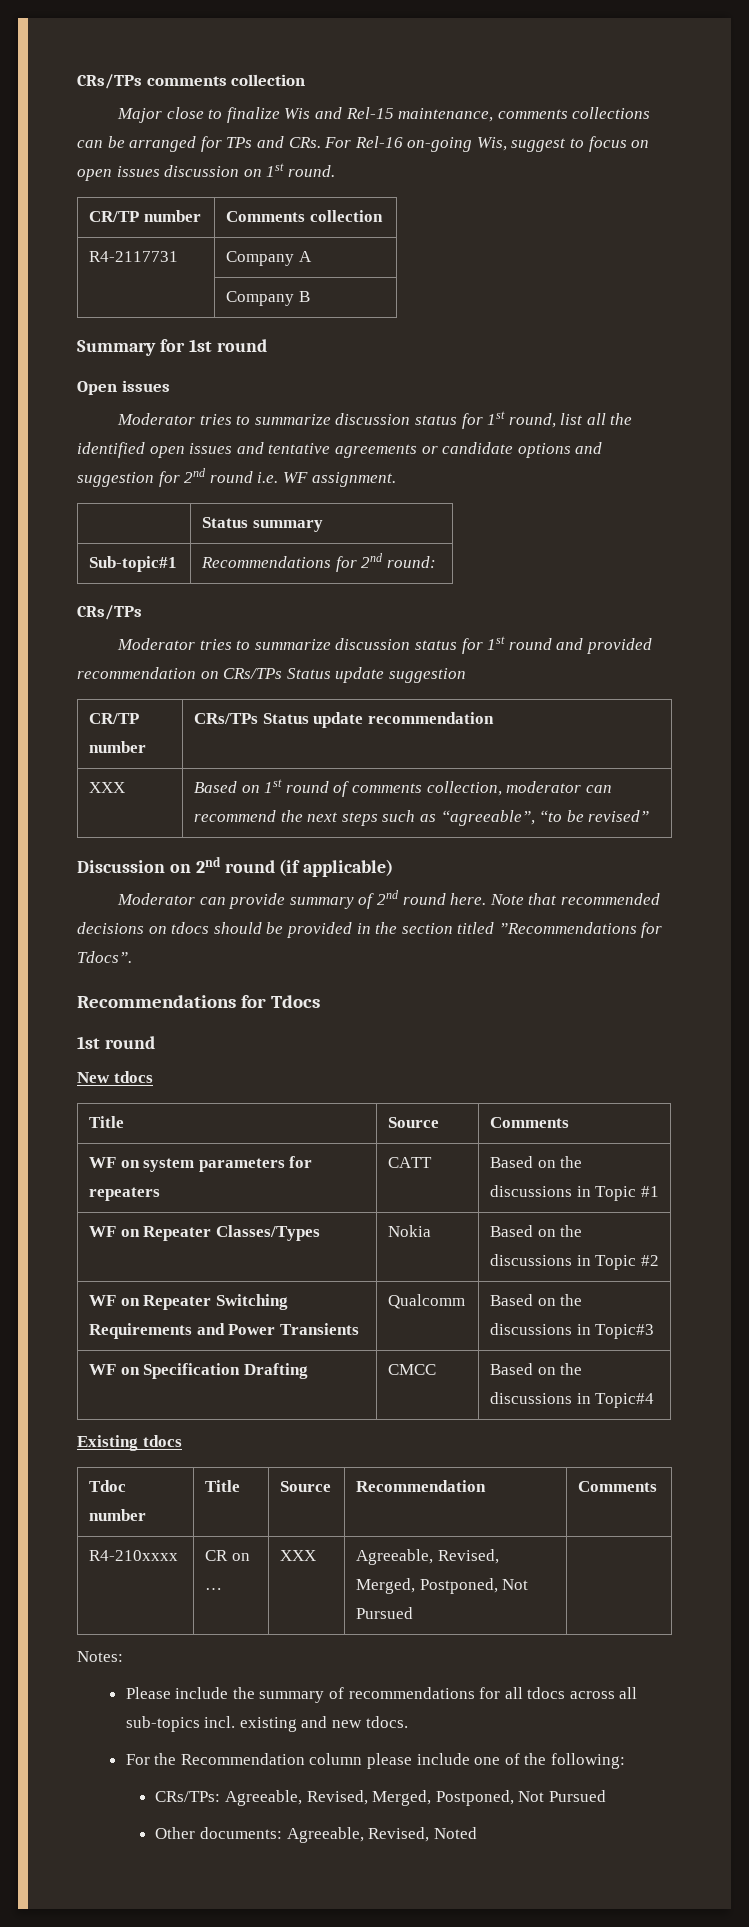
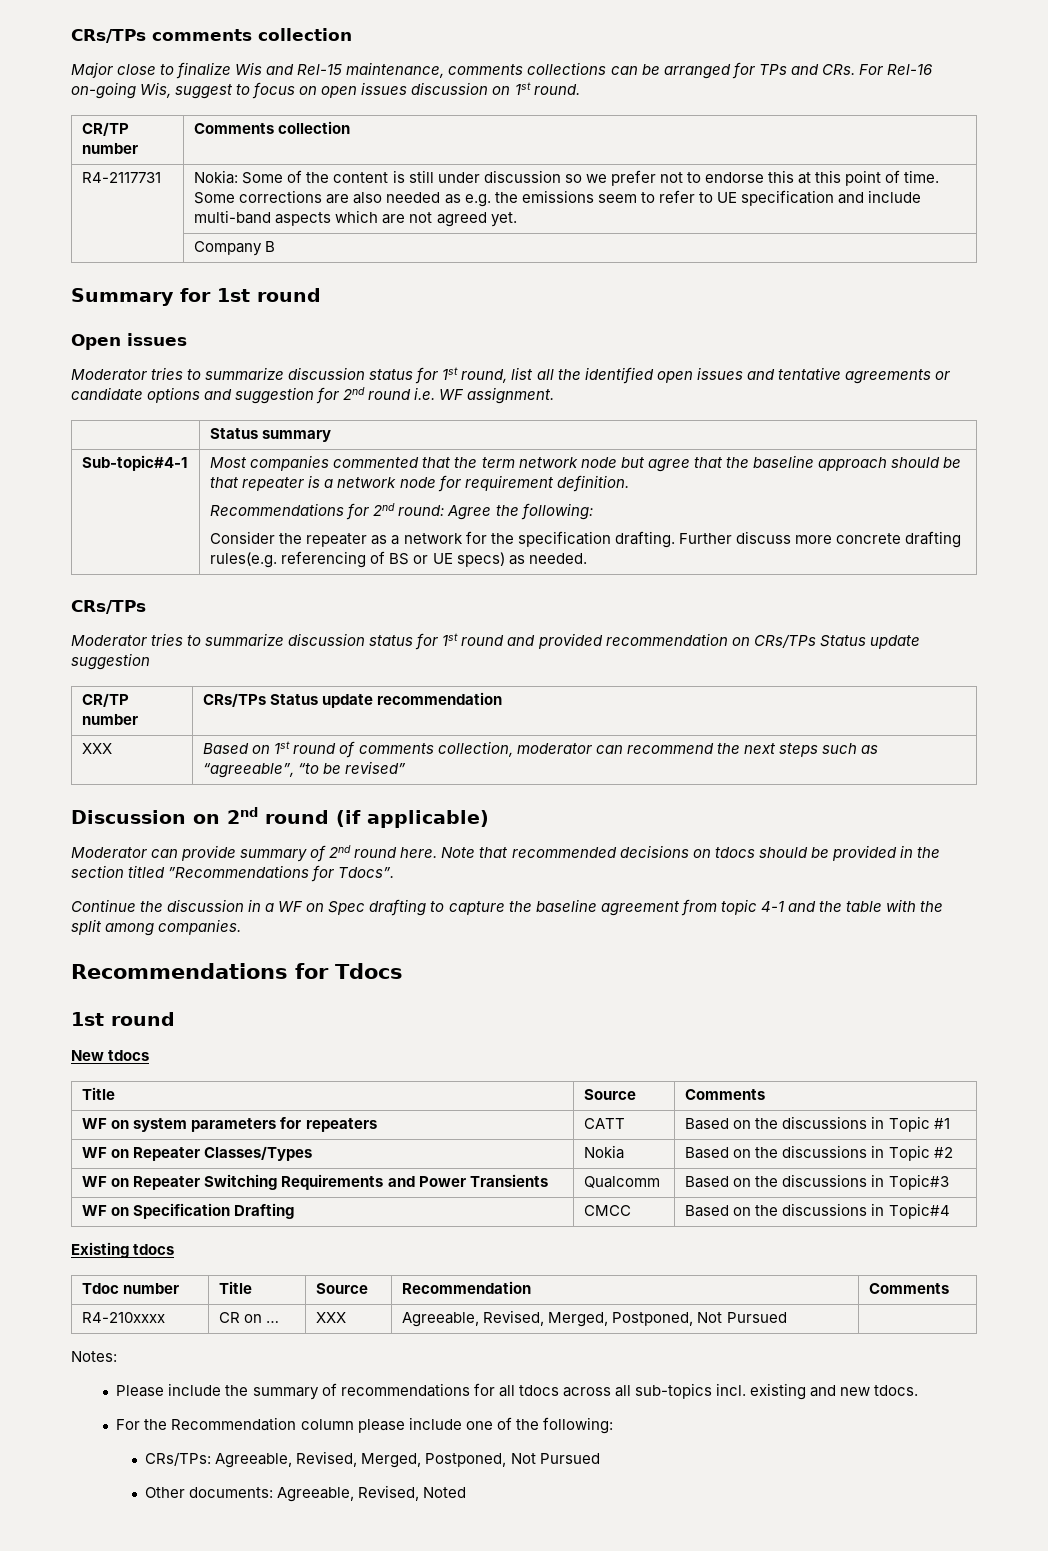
[226,251,312,266] Company A -> [194,170,940,186] [194,190,922,207] [194,210,517,227] Nokia: Some of the content is still under discussion so we prefer not to endorse this at this point of time. Some corrections are also needed as e.g. the emissions seem to refer to UE specification and include multi-band aspects which are not agreed yet.
[89,556,178,572] [201,553,436,572] Sub-topic#1 | Recommendations for 2nd round: -> [82,455,188,471] [210,455,962,472] [210,475,629,492] [210,503,593,520] [210,531,961,548] [210,551,587,568] Sub-topic#4-1 | Most companies commented that the term network node but agree that the baseline approach should be that repeater is a network node for requirement definition. // Recommendations for 2nd round: Agree the following: // Consider the repeater as a network for the specification drafting. Further discuss more concrete drafting rules(e.g. referencing of BS or UE specs) as needed.
(132, 957) none -> [71,899,944,916] [71,919,242,936] // Continue the discussion in a WF on Spec drafting to capture the baseline agreement from topic 4-1 and the table with the split among companies.

